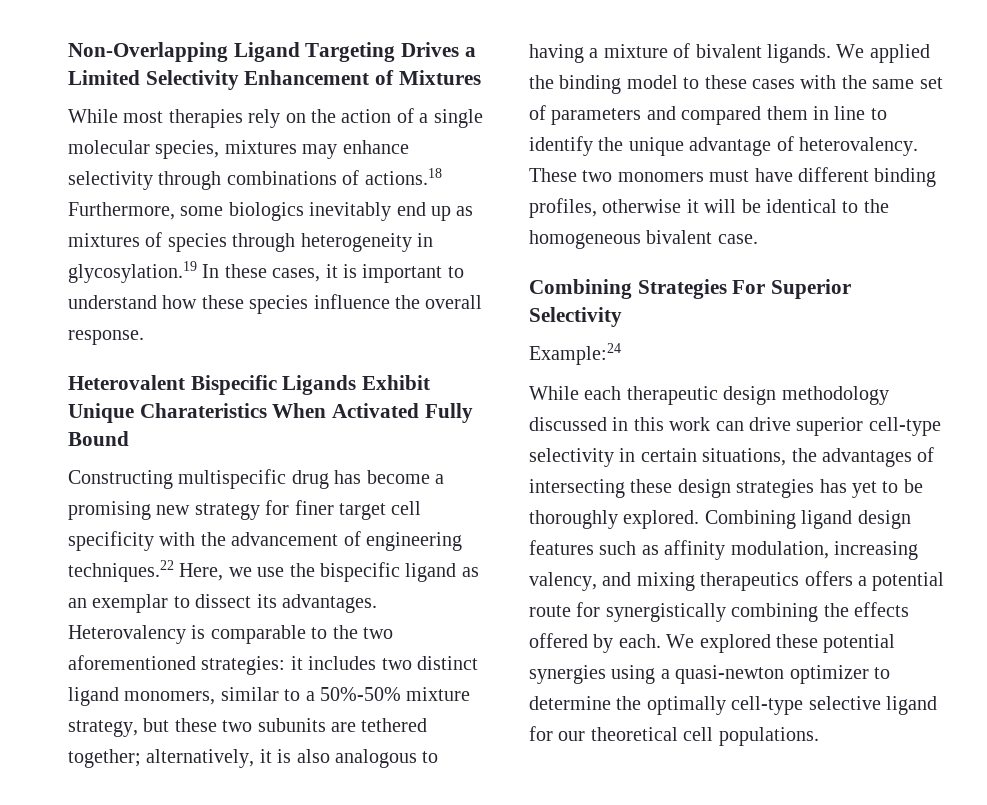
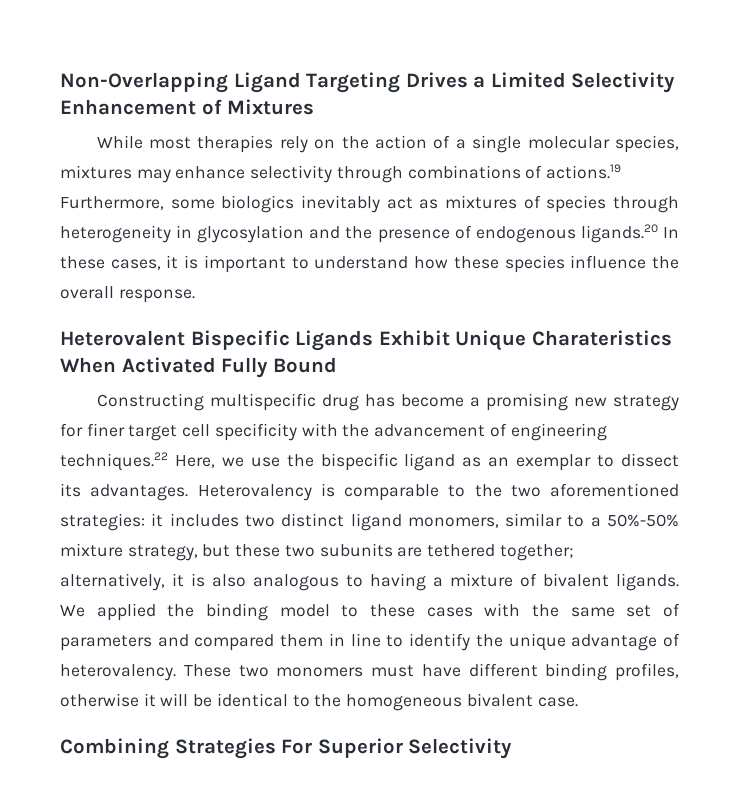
[364,168,442,185] actions.18 -> [546,164,622,179] actions.19
[396,202,451,221] end up -> [386,197,413,209] act
[68,261,197,283] glycosylation.19 -> [197,224,658,243] glycosylation and the presence of endogenous ligands.20
[529,343,621,365] [529,386,889,405] [529,417,941,436] [529,447,935,467] [529,479,923,498] [529,510,911,529] [529,540,918,560] [529,571,945,591] [529,602,909,622] [529,633,896,653] [529,665,890,684] [529,696,937,715] [529,726,819,746] // Example:24 // While each therapeutic design methodology discussed in this work can drive superior cell-type selectivity in certain situations, the advantages of intersecting these design strategies has yet to be thoroughly explored. Combining ligand design features such as affinity modulation, increasing valency, and mixing therapeutics offers a potential route for synergistically combining the effects offered by each. We explored these potential synergies using a quasi-newton optimizer to determine the optimally cell-type selective ligand for our theoretical cell populations. -> (513, 748) none

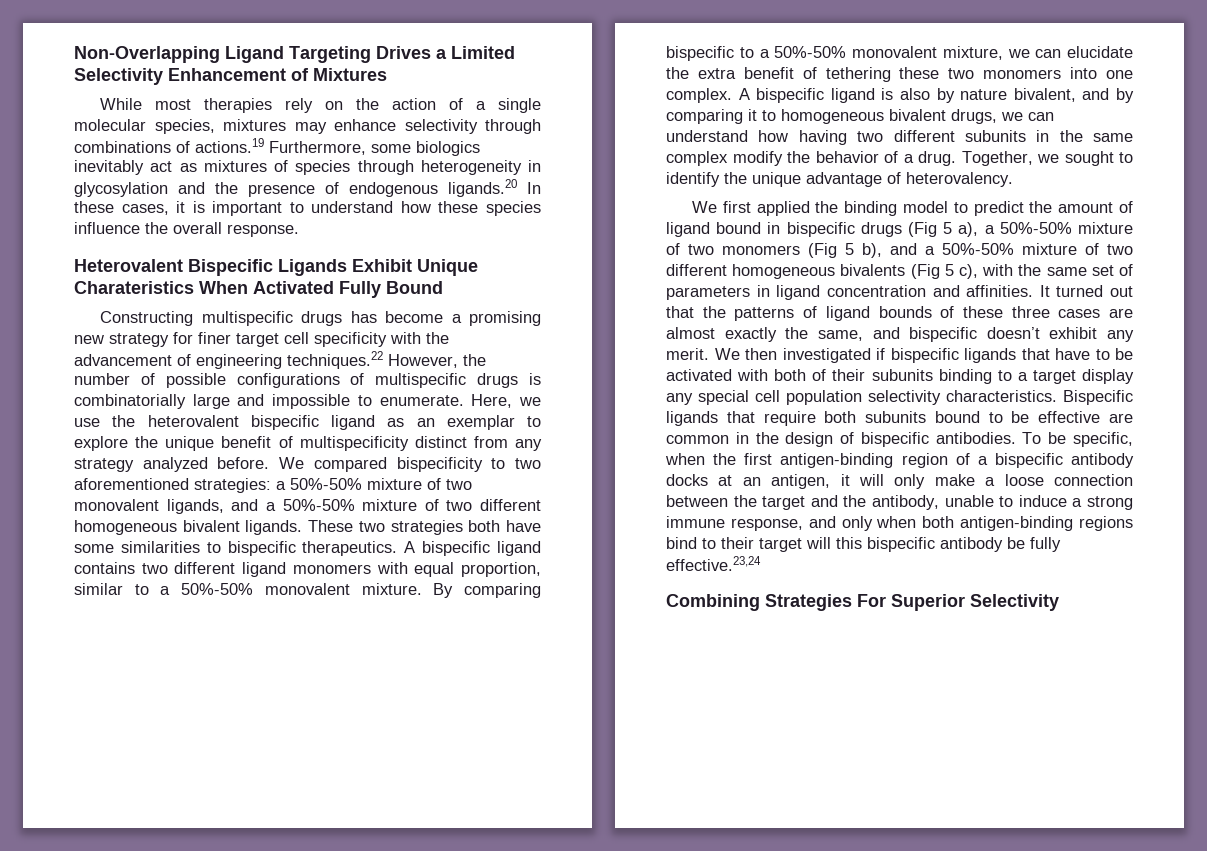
[321,394,359,411] drug -> [301,311,343,326] drugs
(168, 461) none -> [388,354,486,368] [74,373,541,388] [74,394,464,409] However, the number of possible configurations of multispecific drugs is combinatorially large and impossible to enumerate.
(314, 460) none -> [147,415,239,427] heterovalent
[621,453,679,467] [60,483,679,501] [60,513,679,531] [60,543,574,561] [60,573,679,591] [60,603,680,621] [60,633,381,651] dissect its advantages. Heterovalency is comparable to the two aforementioned strategies: it includes two distinct ligand monomers, similar to a 50%-50% mixture strategy, but these two subunits are tethered together; alternatively, it is also analogous to having a mixture of bivalent ligands. We applied the binding model to these cases with the same set of parameters and compared them in line -> [74,436,542,451] [74,457,541,472] [74,478,472,493] [74,499,541,514] [74,520,541,535] [74,541,541,556] [74,562,541,577] [74,583,541,598] [666,46,1133,61] [666,67,1133,82] [666,88,1134,103] [666,109,1054,124] [666,130,1133,145] [666,151,1114,166] explore the unique benefit of multispecificity distinct from any strategy analyzed before. We compared bispecificity to two aforementioned strategies: a 50%-50% mixture of two monovalent ligands, and a 50%-50% mixture of two different homogeneous bivalent ligands. These two strategies both have some similarities to bispecific therapeutics. A bispecific ligand contains two different ligand monomers with equal proportion, similar to a 50%-50% monovalent mixture. By comparing bispecific to a 50%-50% monovalent mixture, we can elucidate the extra benefit of tethering these two monomers into one complex. A bispecific ligand is also by nature bivalent, and by comparing it to homogeneous bivalent drugs, we can understand how having two different subunits in the same complex modify the behavior of a drug. Together, we sought
[183,663,679,681] [60,693,578,711] These two monomers must have different binding profiles, otherwise it will be identical to the homogeneous bivalent case. -> [692,201,1133,216] [666,222,1133,237] [666,243,1133,258] [666,264,1133,279] [666,285,1133,300] [666,306,1133,321] [666,327,1134,342] [666,348,1133,363] [666,369,1134,384] [666,390,1133,405] [666,411,1133,426] [666,432,1133,447] [665,453,1134,468] [666,474,1133,489] [666,495,1133,510] [666,516,1133,531] [666,537,1061,552] [666,556,761,571] // We first applied the binding model to predict the amount of ligand bound in bispecific drugs (Fig 5 a), a 50%-50% mixture of two monomers (Fig 5 b), and a 50%-50% mixture of two different homogeneous bivalents (Fig 5 c), with the same set of parameters in ligand concentration and affinities. It turned out that the patterns of ligand bounds of these three cases are almost exactly the same, and bispecific doesn’t exhibit any merit. We then investigated if bispecific ligands that have to be activated with both of their subunits binding to a target display any special cell population selectivity characteristics. Bispecific ligands that require both subunits bound to be effective are common in the design of bispecific antibodies. To be specific, when the first antigen-binding region of a bispecific antibody docks at an antigen, it will only make a loose connection between the target and the antibody, unable to induce a strong immune response, and only when both antigen-binding regions bind to their target will this bispecific antibody be fully effective.23,24

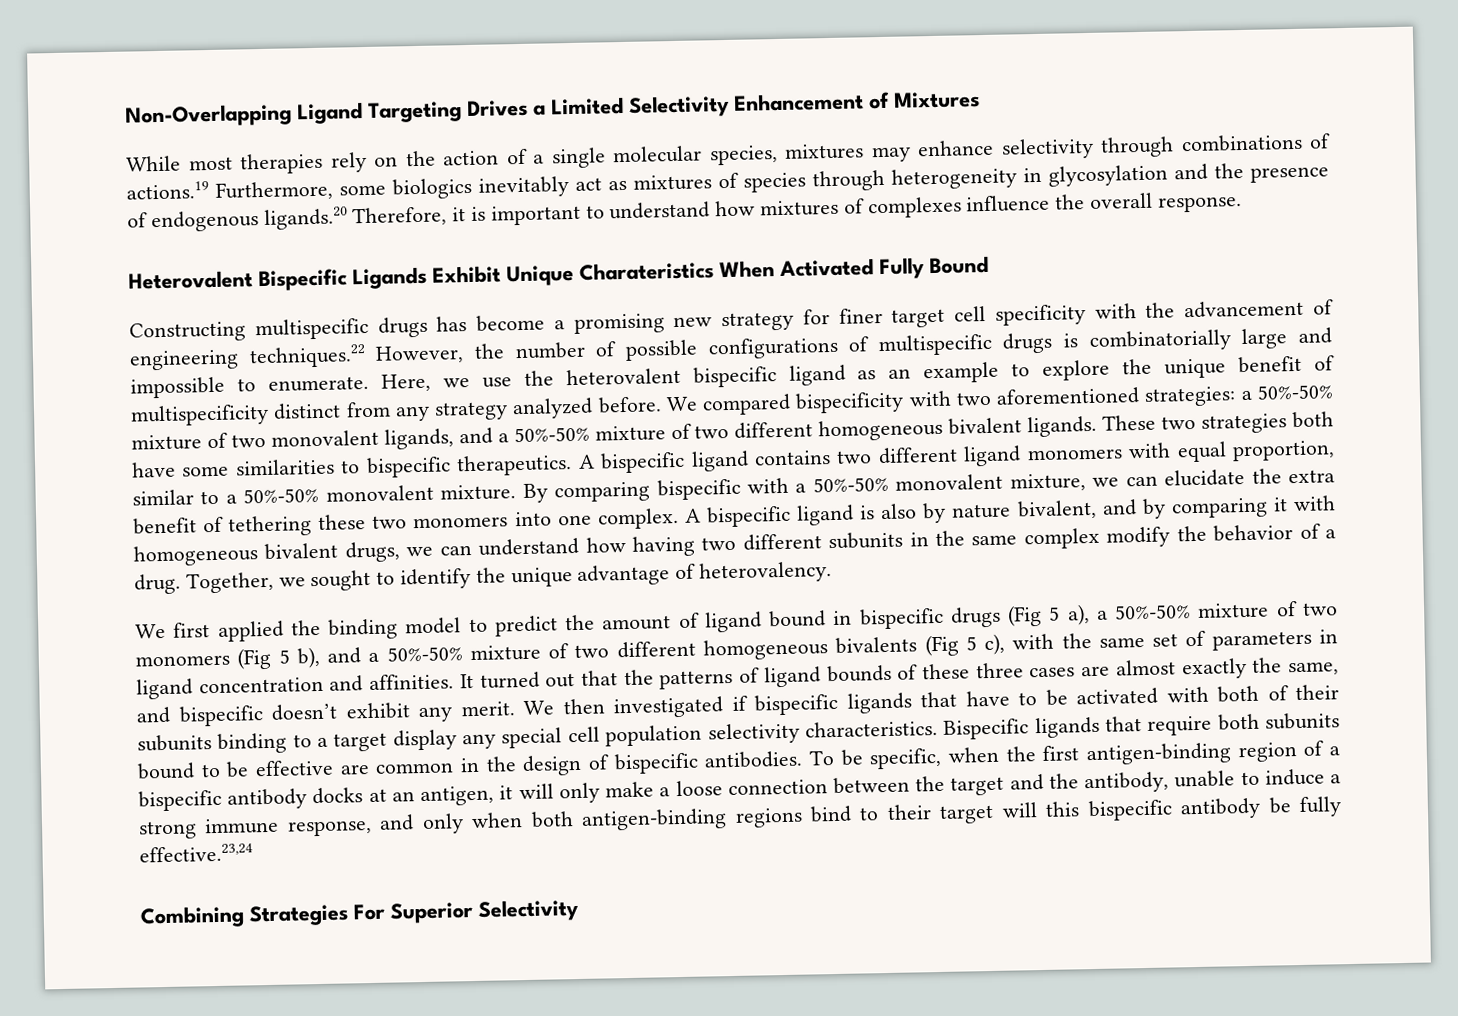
[527,182,541,194] [74,201,169,215] In these cases, -> [352,206,448,227] Therefore,
[438,201,541,216] these species -> [760,196,962,219] mixtures of complexes
[446,415,515,430] exemplar -> [923,361,1000,384] example
[491,458,506,469] to -> [908,390,952,407] with
[739,47,754,58] to -> [747,477,789,494] with
[762,110,776,121] to -> [1292,495,1336,512] with

